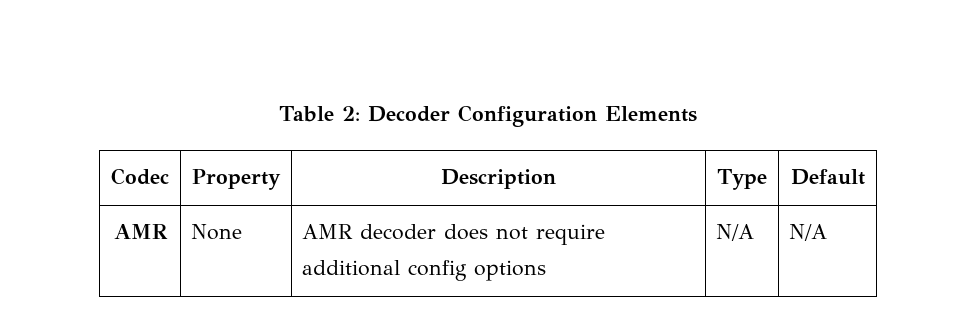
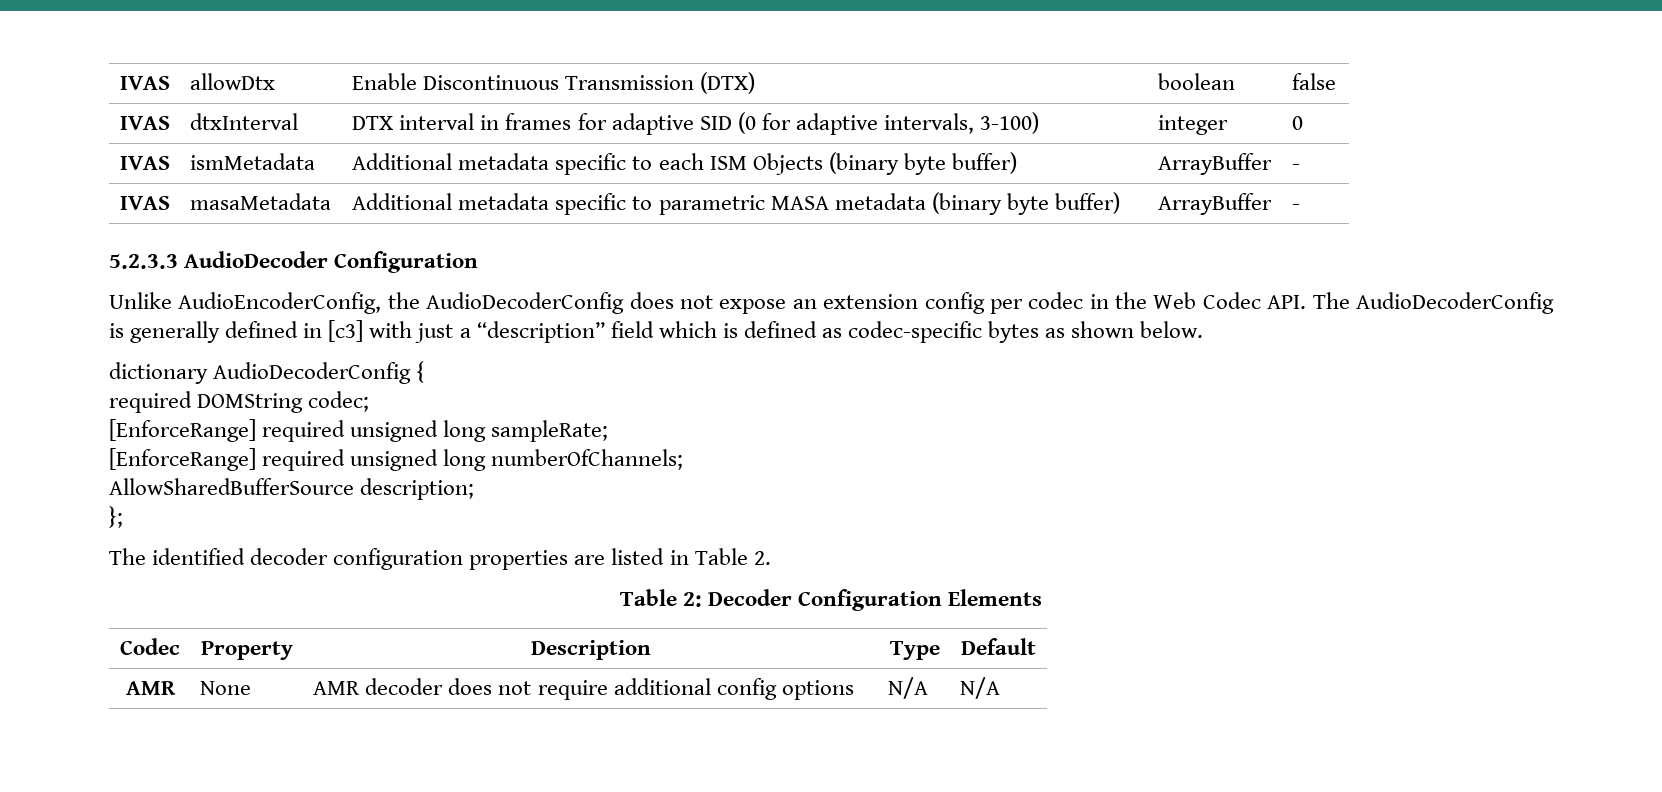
(278, 114) none -> [120,76,170,90] [190,73,276,90] [352,72,756,94] [1158,73,1236,90] [1292,73,1337,90] [120,116,170,130] [190,113,299,130] [352,112,1040,135] [1158,115,1229,135] [1292,116,1304,130] [120,156,170,170] [190,153,316,170] [352,152,1017,175] [1158,153,1273,175] [1292,164,1301,170] [120,196,170,210] [190,193,332,210] [352,192,1120,215] [1158,193,1273,215] [1292,204,1301,210] [109,251,479,273] [109,292,1555,314] [109,320,1204,343] [109,361,425,384] [109,391,370,413] [109,419,609,442] [109,448,684,471] [109,478,475,500] [109,506,123,528] [109,548,771,570] IVAS | allowDtx | Enable Discontinuous Transmission (DTX) | boolean | false // IVAS | dtxInterval | DTX interval in frames for adaptive SID (0 for adaptive intervals, 3-100) | integer | 0 // IVAS | ismMetadata | Additional metadata specific to each ISM Objects (binary byte buffer) | ArrayBuffer | - // IVAS | masaMetadata | Additional metadata specific to parametric MASA metadata (binary byte buffer) | ArrayBuffer | - // 5.2.3.3 AudioDecoder Configuration // Unlike AudioEncoderConfig, the AudioDecoderConfig does not expose an extension config per codec in the Web Codec API. The AudioDecoderConfig is generally defined in [c3] with just a “description” field which is defined as codec-specific bytes as shown below. // dictionary AudioDecoderConfig { // required DOMString codec; // [EnforceRange] required unsigned long sampleRate; // [EnforceRange] required unsigned long numberOfChannels; // AllowSharedBufferSource description; // }; // The identified decoder configuration properties are listed in Table 2. //

